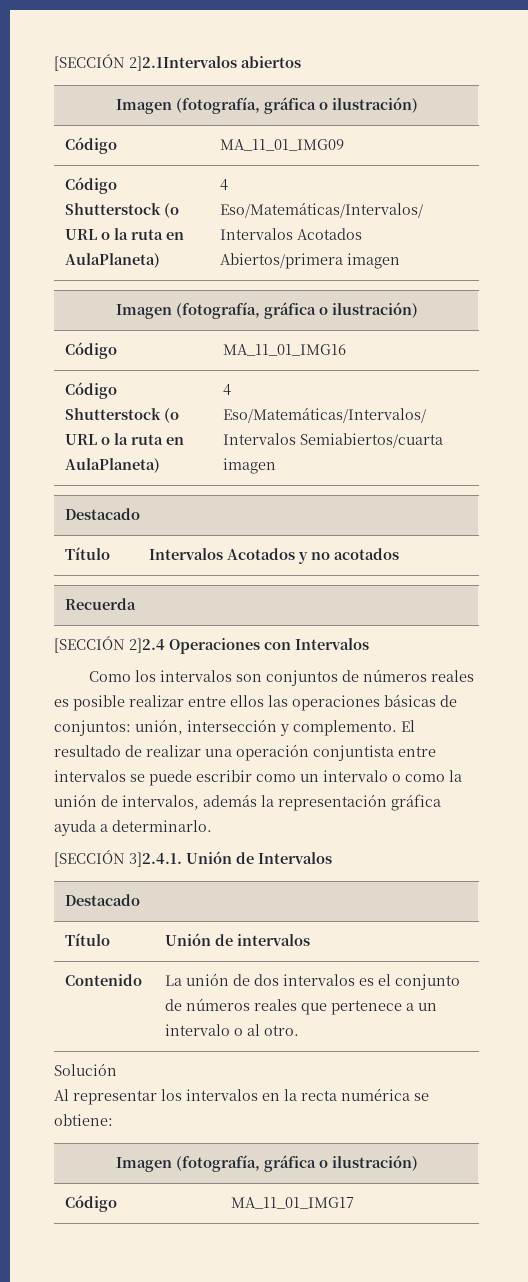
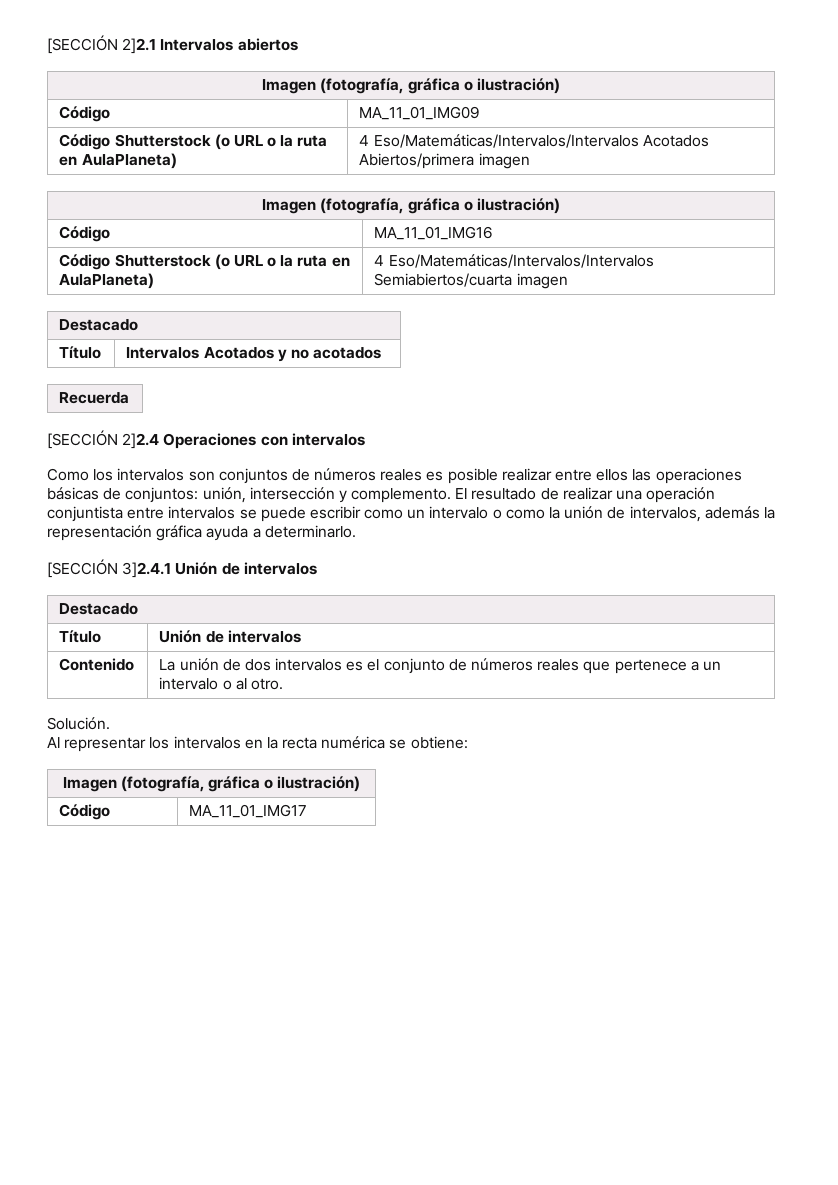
[54,54,237,71] [SECCIÓN 2]2.1Intervalos -> [47,35,234,54] [SECCIÓN 2]2.1 Intervalos
[295,638,369,650] Intervalos -> [291,433,365,446] intervalos
[129,851,332,867] 3]2.4.1. Unión de Intervalos -> [122,562,317,578] 3]2.4.1 Unión de intervalos
[54,1063,117,1076] Solución -> [47,717,110,730] Solución.

